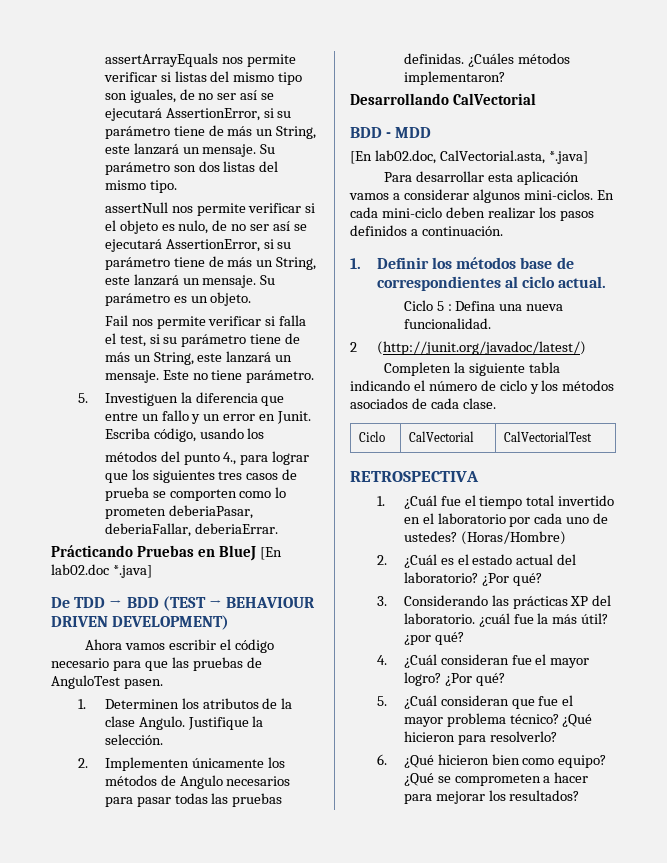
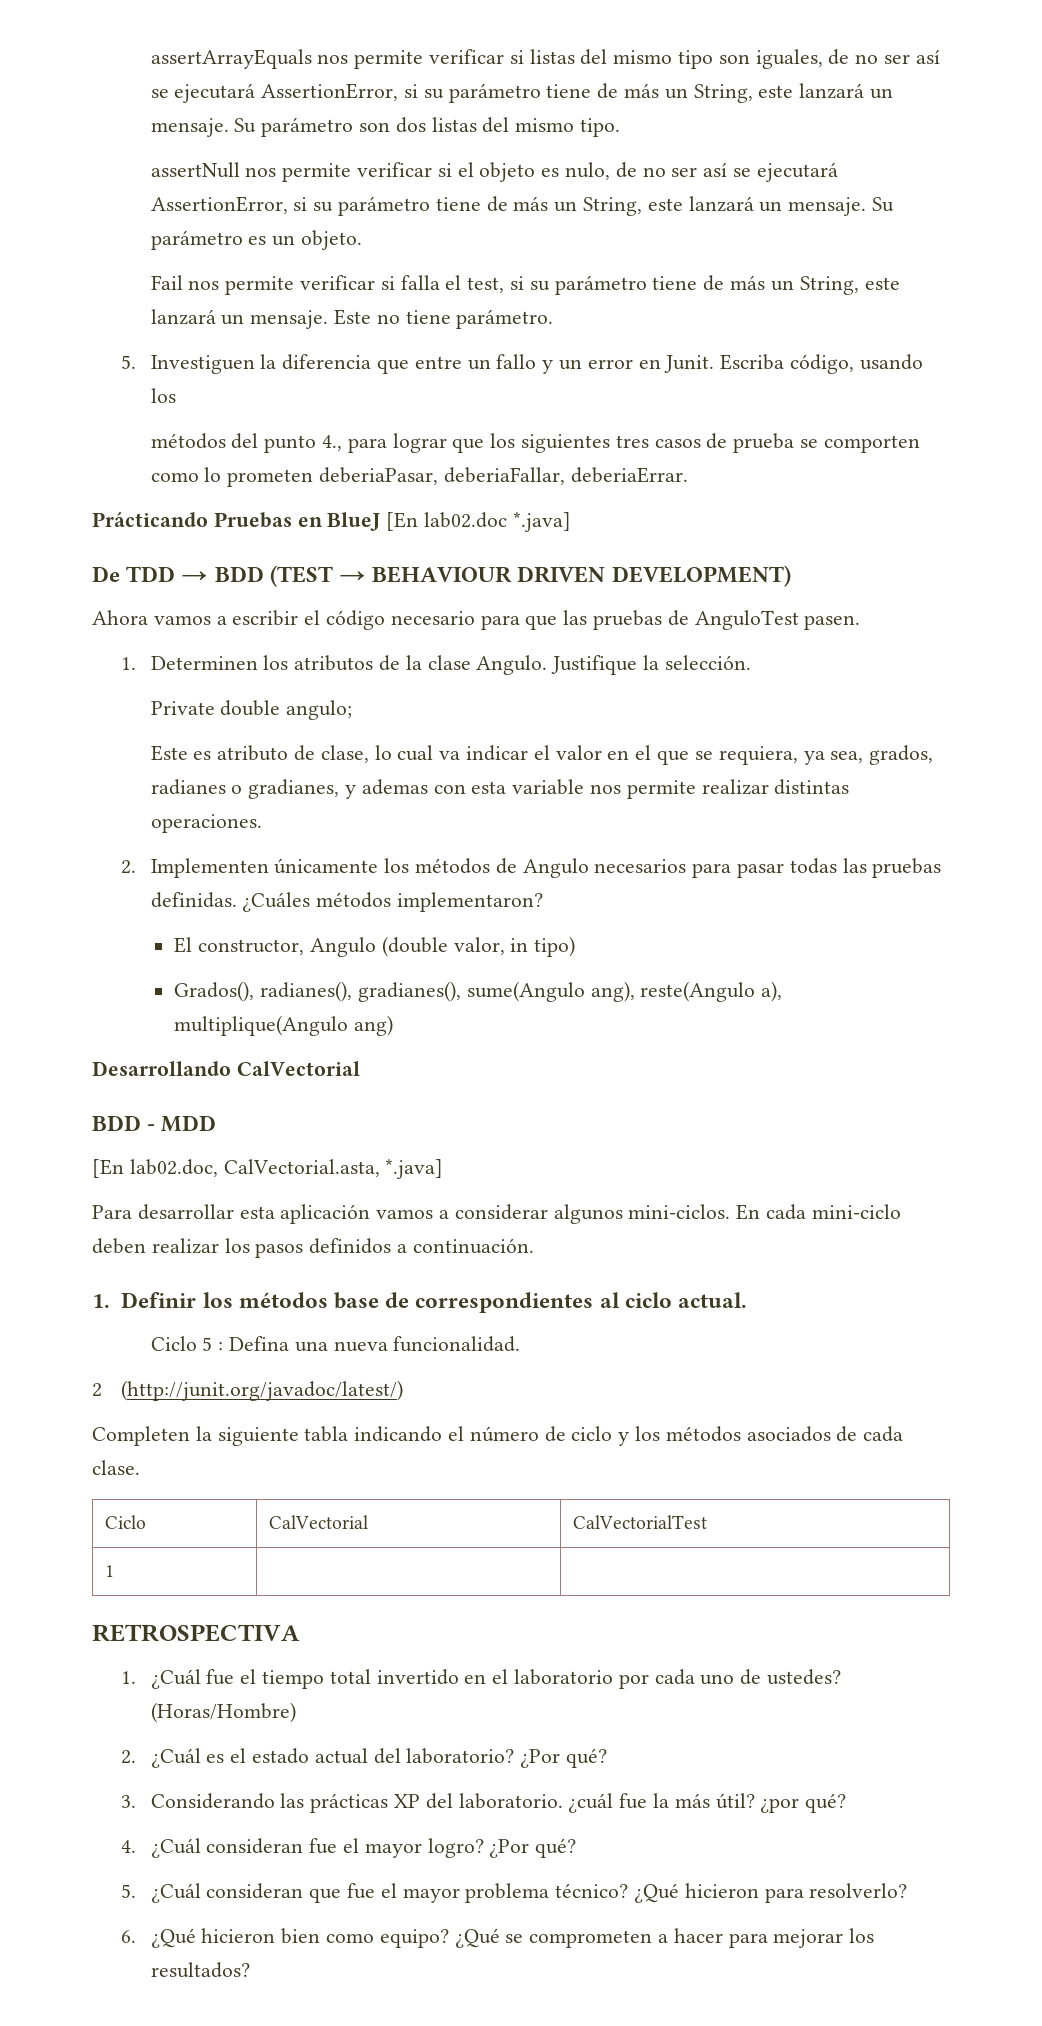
(166, 646) none -> [216,616,227,625] a
(163, 739) none -> [150,700,353,720] [150,745,934,765] [150,779,850,799] [150,814,262,833] // Private double angulo; // Este es atributo de clase, lo cual va indicar el valor en el que se requiera, ya sea, grados, radianes o gradianes, y ademas con esta variable nos permite realizar distintas operaciones.
(505, 78) none -> [174,936,576,957] [174,981,783,1002] [174,1015,394,1036] // El constructor, Angulo (double valor, in tipo) // Grados(), radianes(), gradianes(), sume(Angulo ang), reste(Angulo a), multiplique(Angulo ang)
(592, 436) none -> [105,1565,115,1577] // 1 | |

